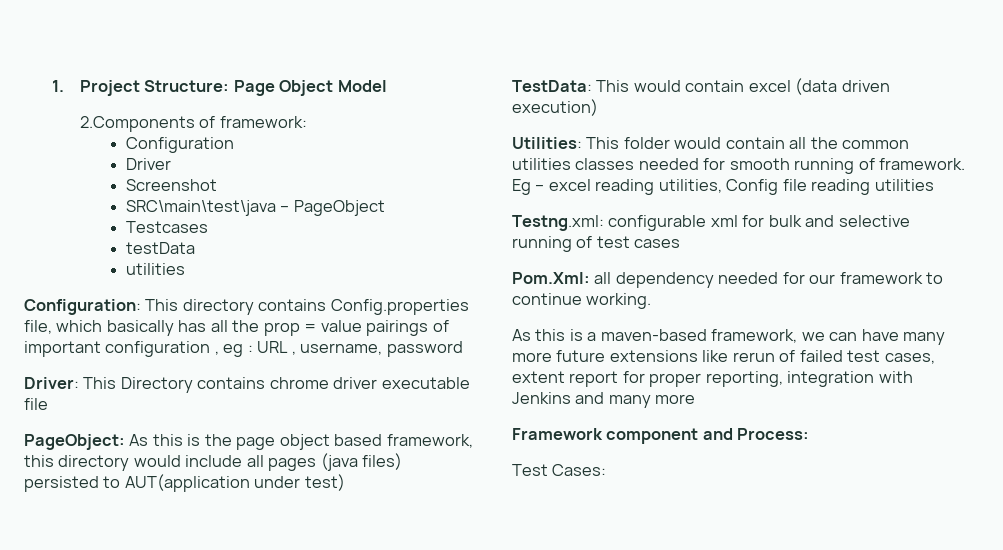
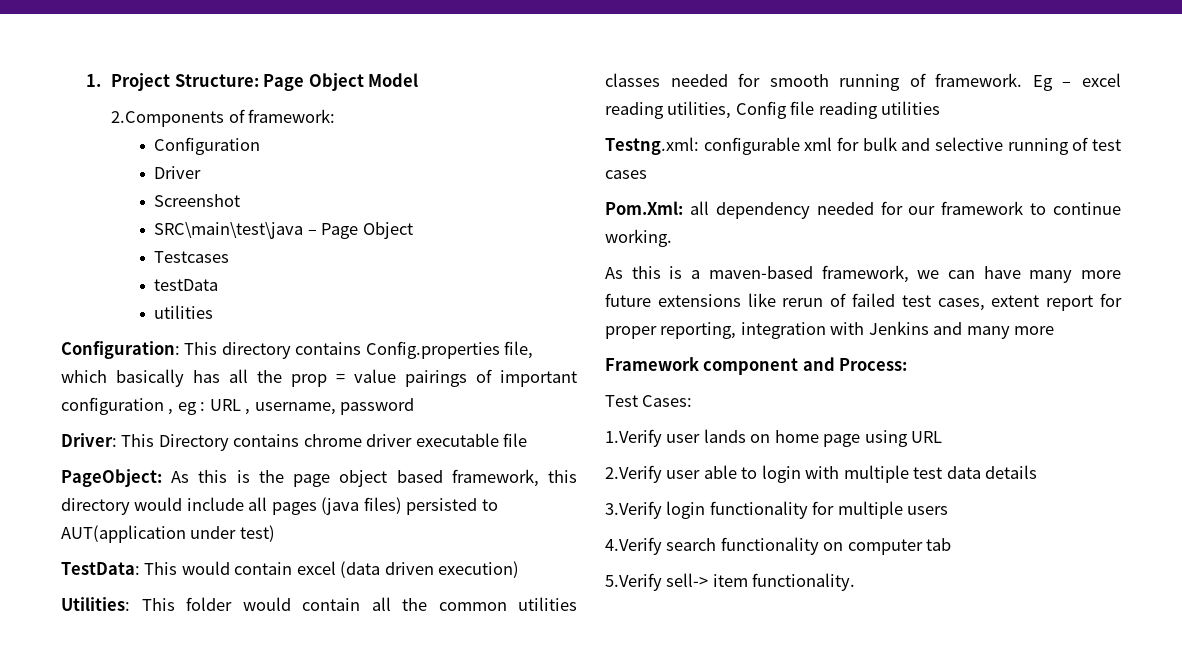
[293,200,385,216] PageObject -> [321,222,413,239] Page Object
(607, 470) none -> [605,429,943,447] [605,465,1038,483] [605,501,949,519] [605,537,952,555] [605,573,856,591] // 1.Verify user lands on home page using URL // 2.Verify user able to login with multiple test data details // 3.Verify login functionality for multiple users // 4.Verify search functionality on computer tab // 5.Verify sell-> item functionality.

